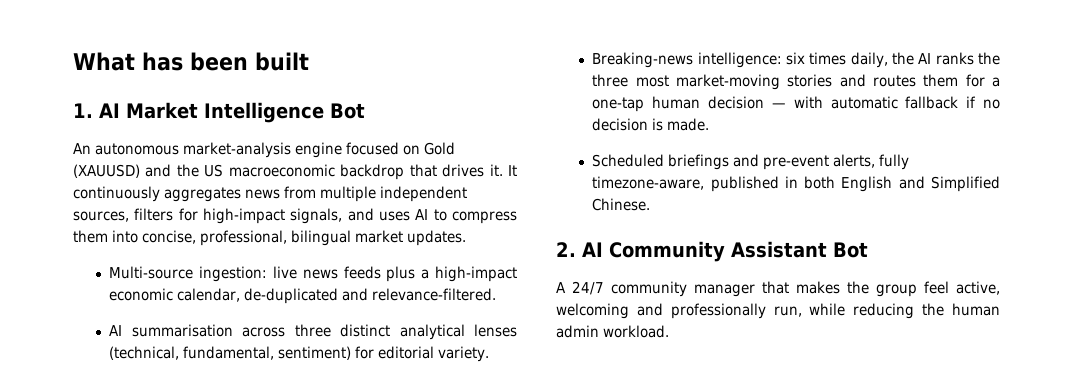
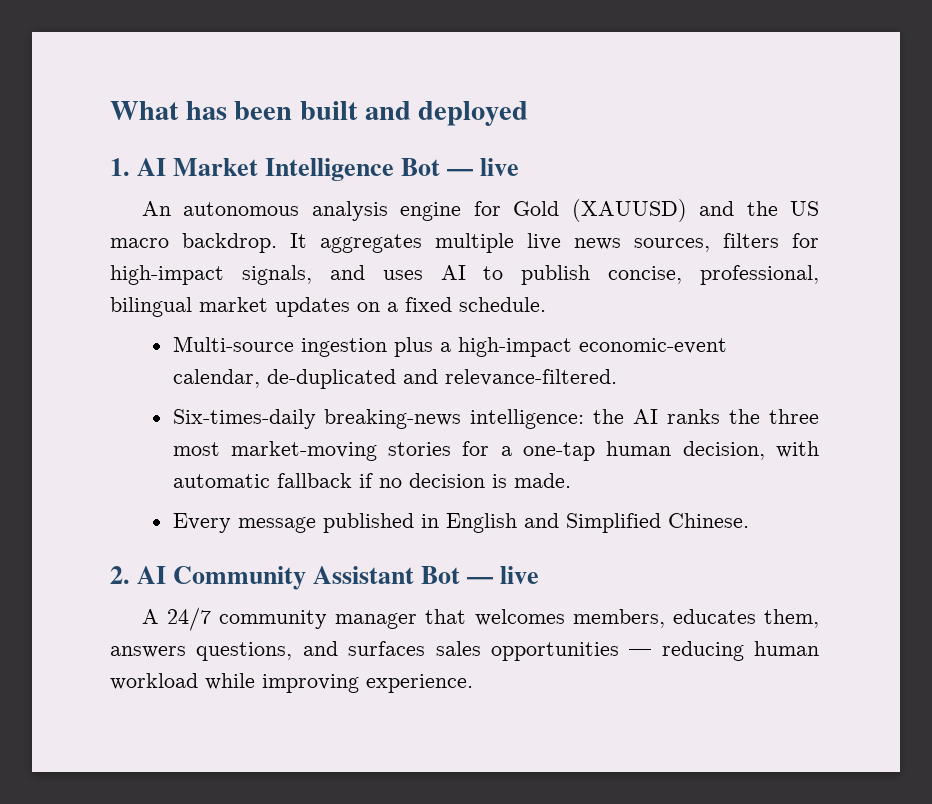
(309, 61) none -> [364,101,529,126] and deployed
(365, 111) none -> [447,158,520,176] — live
[183,142,420,158] market-analysis engine focused on -> [311,201,501,221] analysis engine for
[228,164,518,180] [73,186,467,202] macroeconomic backdrop that drives it. It continuously aggregates news from multiple independent -> [110,233,621,253] macro backdrop. It aggregates multiple live news
[451,211,517,224] [73,230,138,243] compress them into -> [521,265,591,285] publish
[407,230,466,246] [109,266,381,282] updates. // Multi-source ingestion: live news feeds -> [275,297,546,317] [172,336,387,357] updates on a fixed schedule. // Multi-source ingestion
[109,288,174,301] economic -> [578,338,727,354] economic-event
[109,324,517,340] [109,346,490,362] [592,52,888,68] AI summarisation across three distinct analytical lenses (technical, fundamental, sentiment) for editorial variety. // Breaking-news intelligence: six times daily, -> [172,409,585,429] Six-times-daily breaking-news intelligence:
[839,74,959,87] and routes them -> (452, 449) none
[707,96,786,109] decision — -> [682,441,765,460] decision,
[592,154,910,170] [592,176,705,190] Scheduled briefings and pre-event alerts, fully timezone-aware, -> [172,513,316,533] Every message
[804,176,836,189] both -> (439, 521) none
(868, 250) none -> [467,566,540,584] — live
[796,281,1000,297] [556,303,1000,319] [556,325,669,338] makes the group feel active, welcoming and professionally run, while reducing the human admin workload. -> [474,609,819,628] [110,641,819,661] [110,673,473,693] welcomes members, educates them, answers questions, and surfaces sales opportunities — reducing human workload while improving experience.

